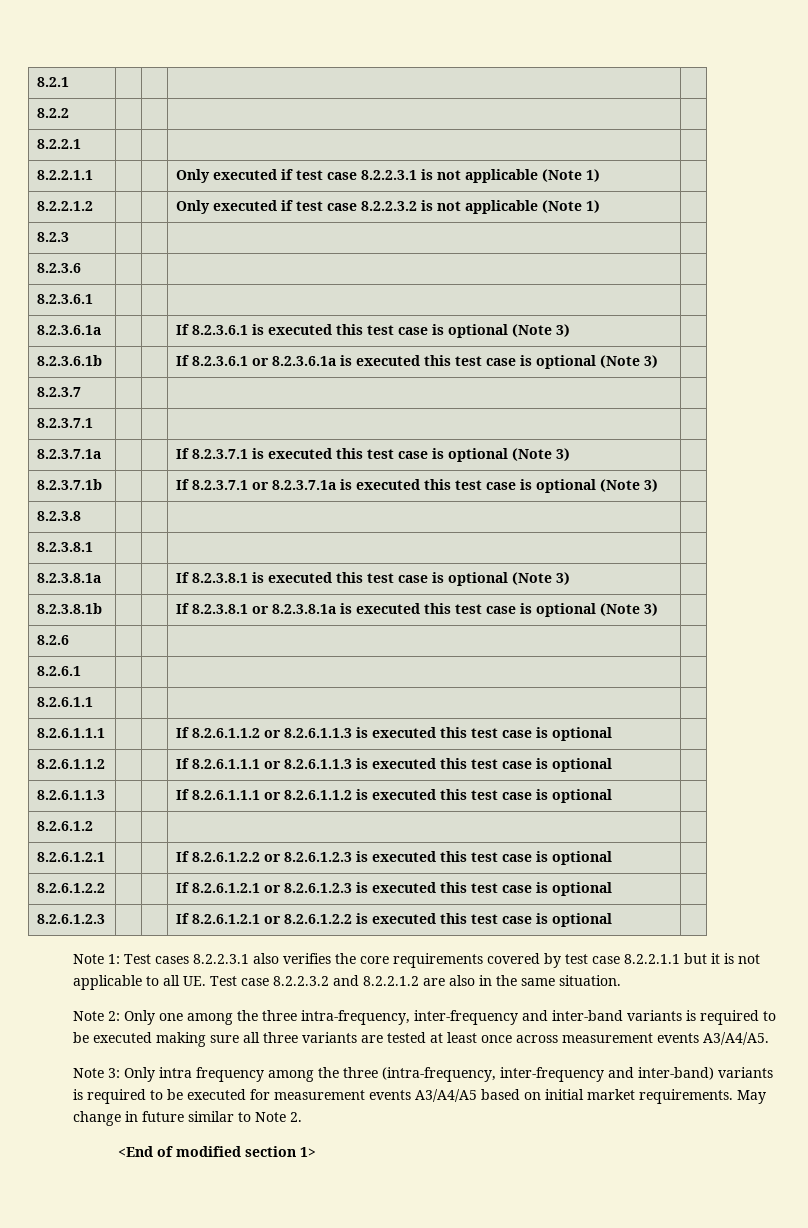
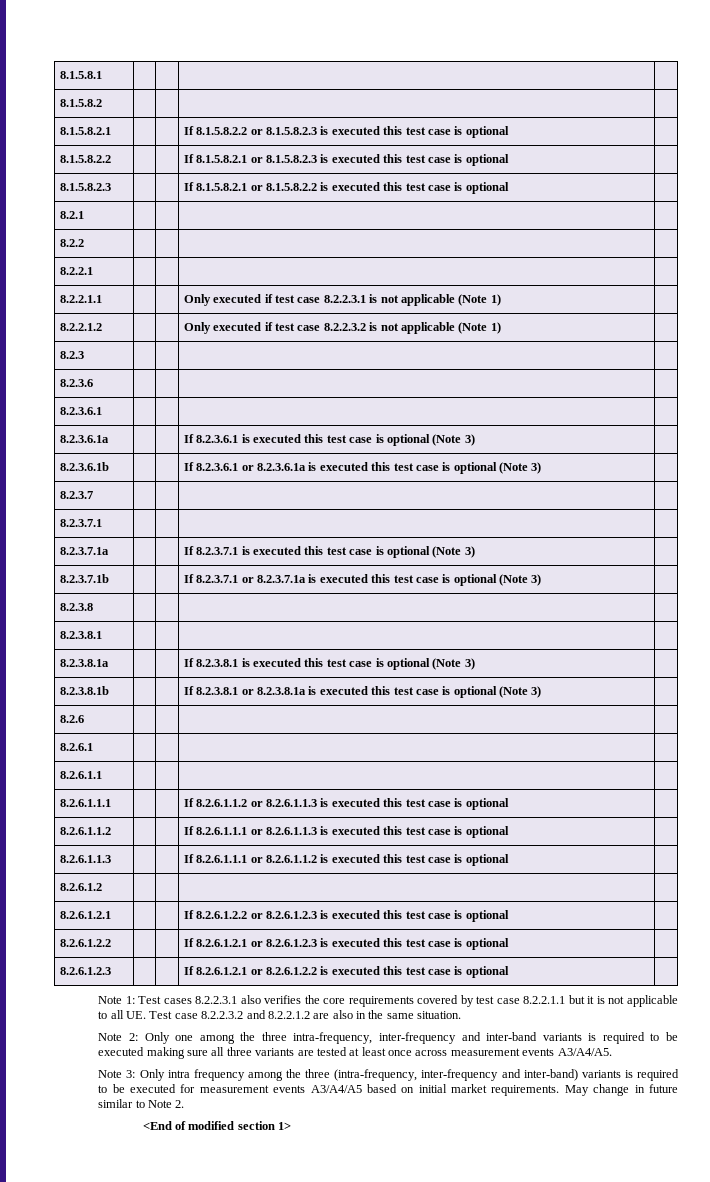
(37, 82) none -> [59,71,102,79] [59,99,102,107] [59,127,111,135] [183,126,509,138] [59,155,111,163] [183,154,509,166] [59,183,111,191] [183,182,509,194] 8.1.5.8.1 | | | | // 8.1.5.8.2 | | | | // 8.1.5.8.2.1 | | | If 8.1.5.8.2.2 or 8.1.5.8.2.3 is executed this test case is optional | // 8.1.5.8.2.2 | | | If 8.1.5.8.2.1 or 8.1.5.8.2.3 is executed this test case is optional | // 8.1.5.8.2.3 | | | If 8.1.5.8.2.1 or 8.1.5.8.2.2 is executed this test case is optional | //

